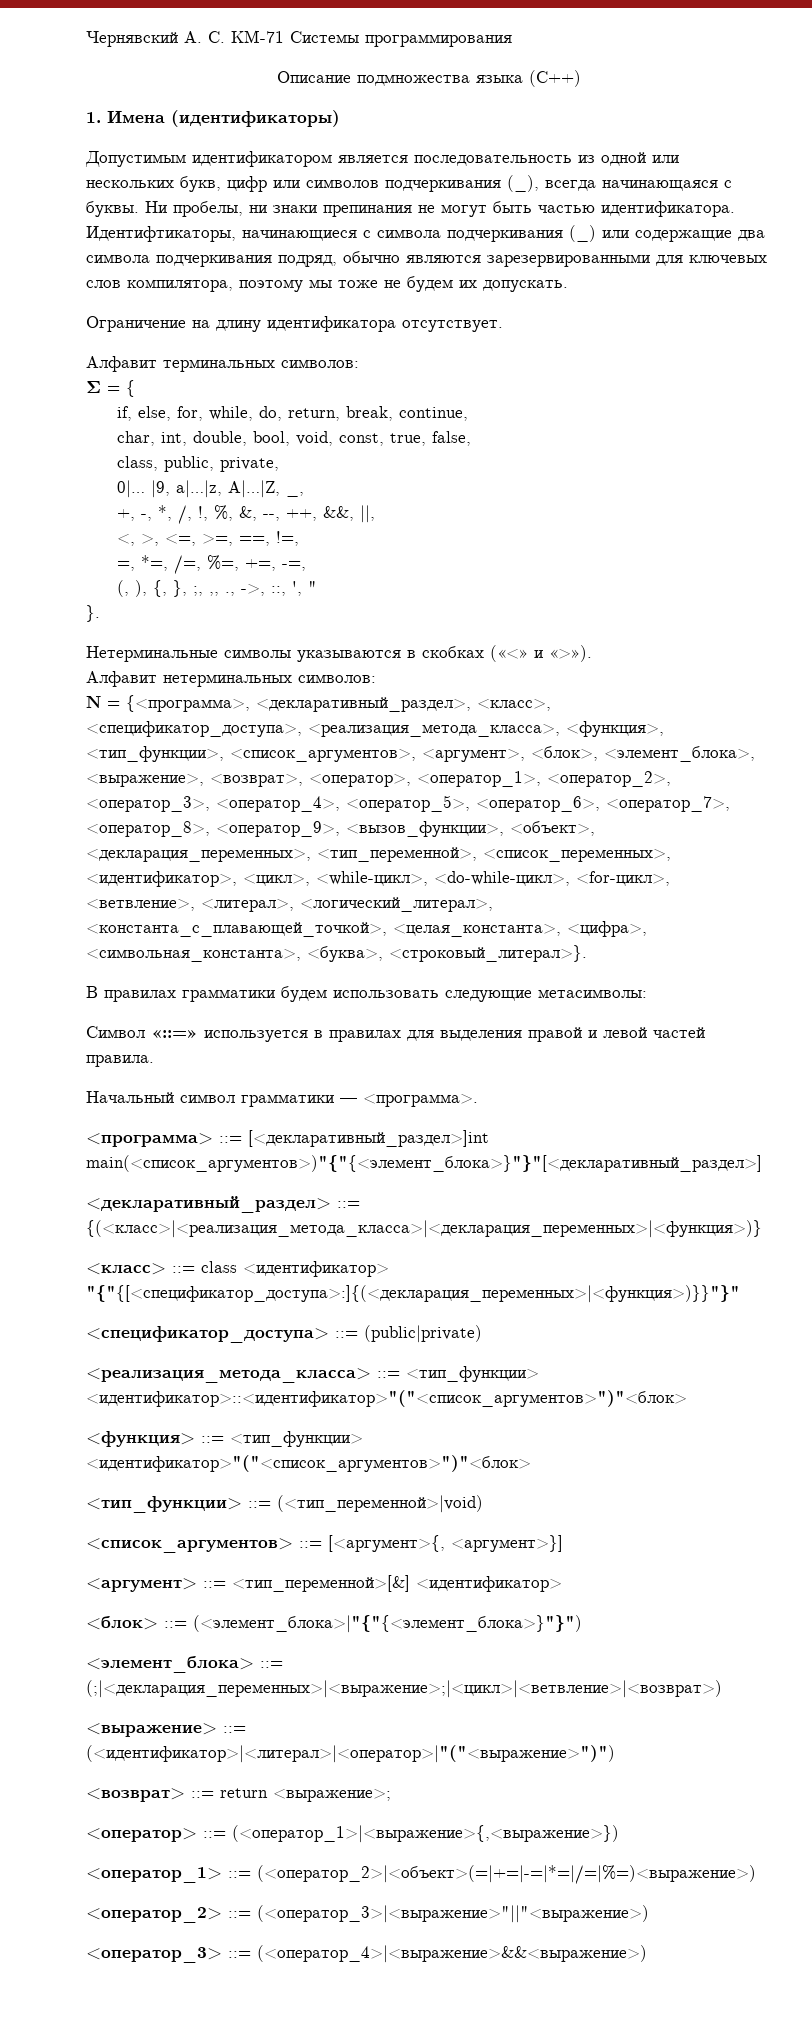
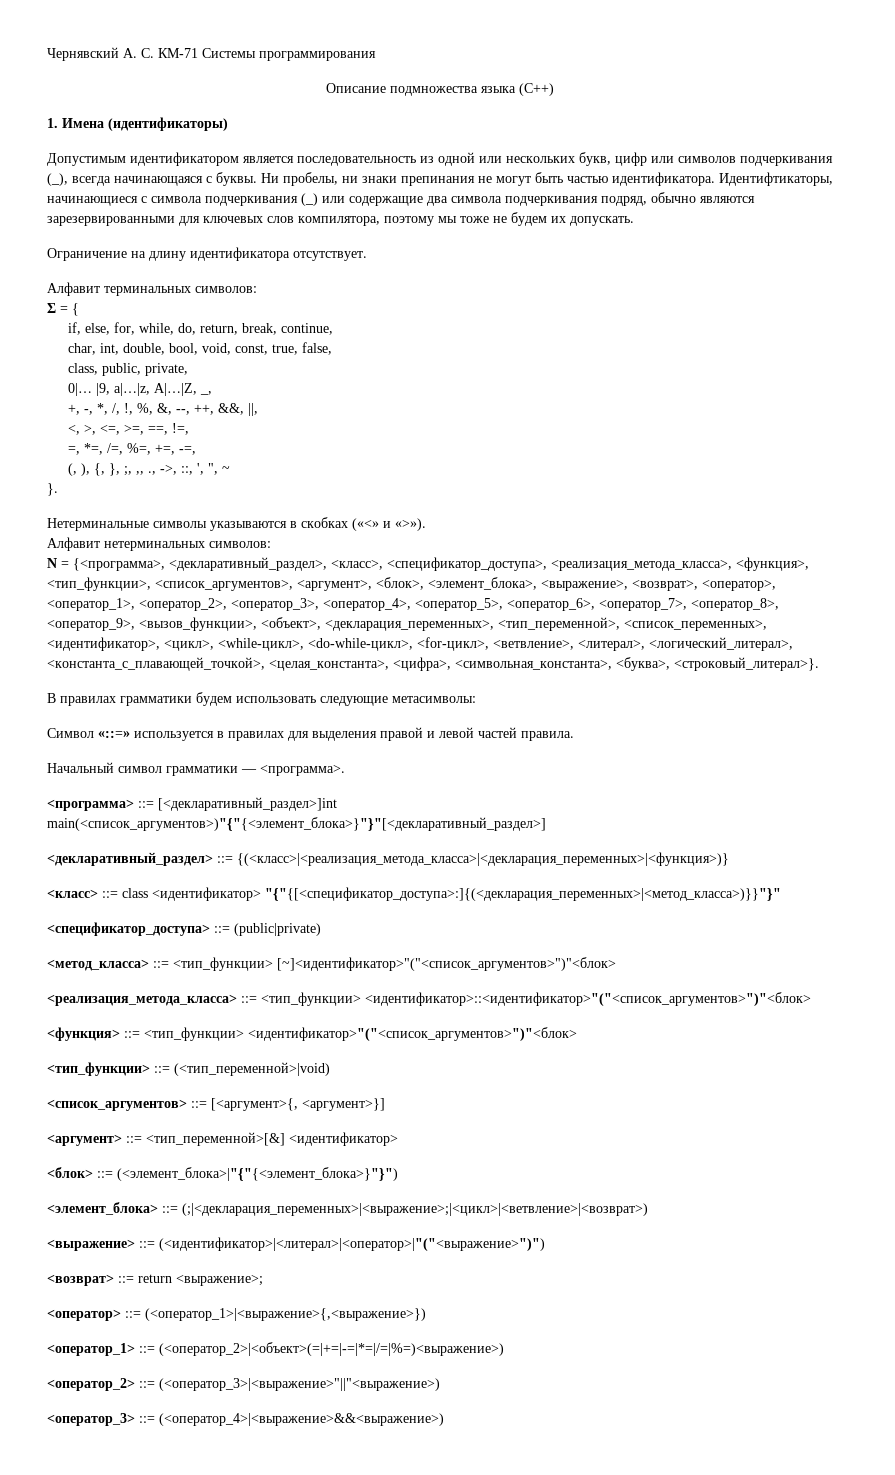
[308,581,318,593] " -> [208,463,231,475] ", ~
[86,1285,740,1303] "{"{[<спецификатор_доступа>:]{(<декларация_переменных>|<функция>)}}"}" -> [265,887,781,901] "{"{[<спецификатор_доступа>:]{(<декларация_переменных>|<метод_класса>)}}"}"
(482, 1334) none -> [47,957,616,971] // <метод_класса> ::= <тип_функции> [~]<идентификатор>"("<список_аргументов>")"<блок>

